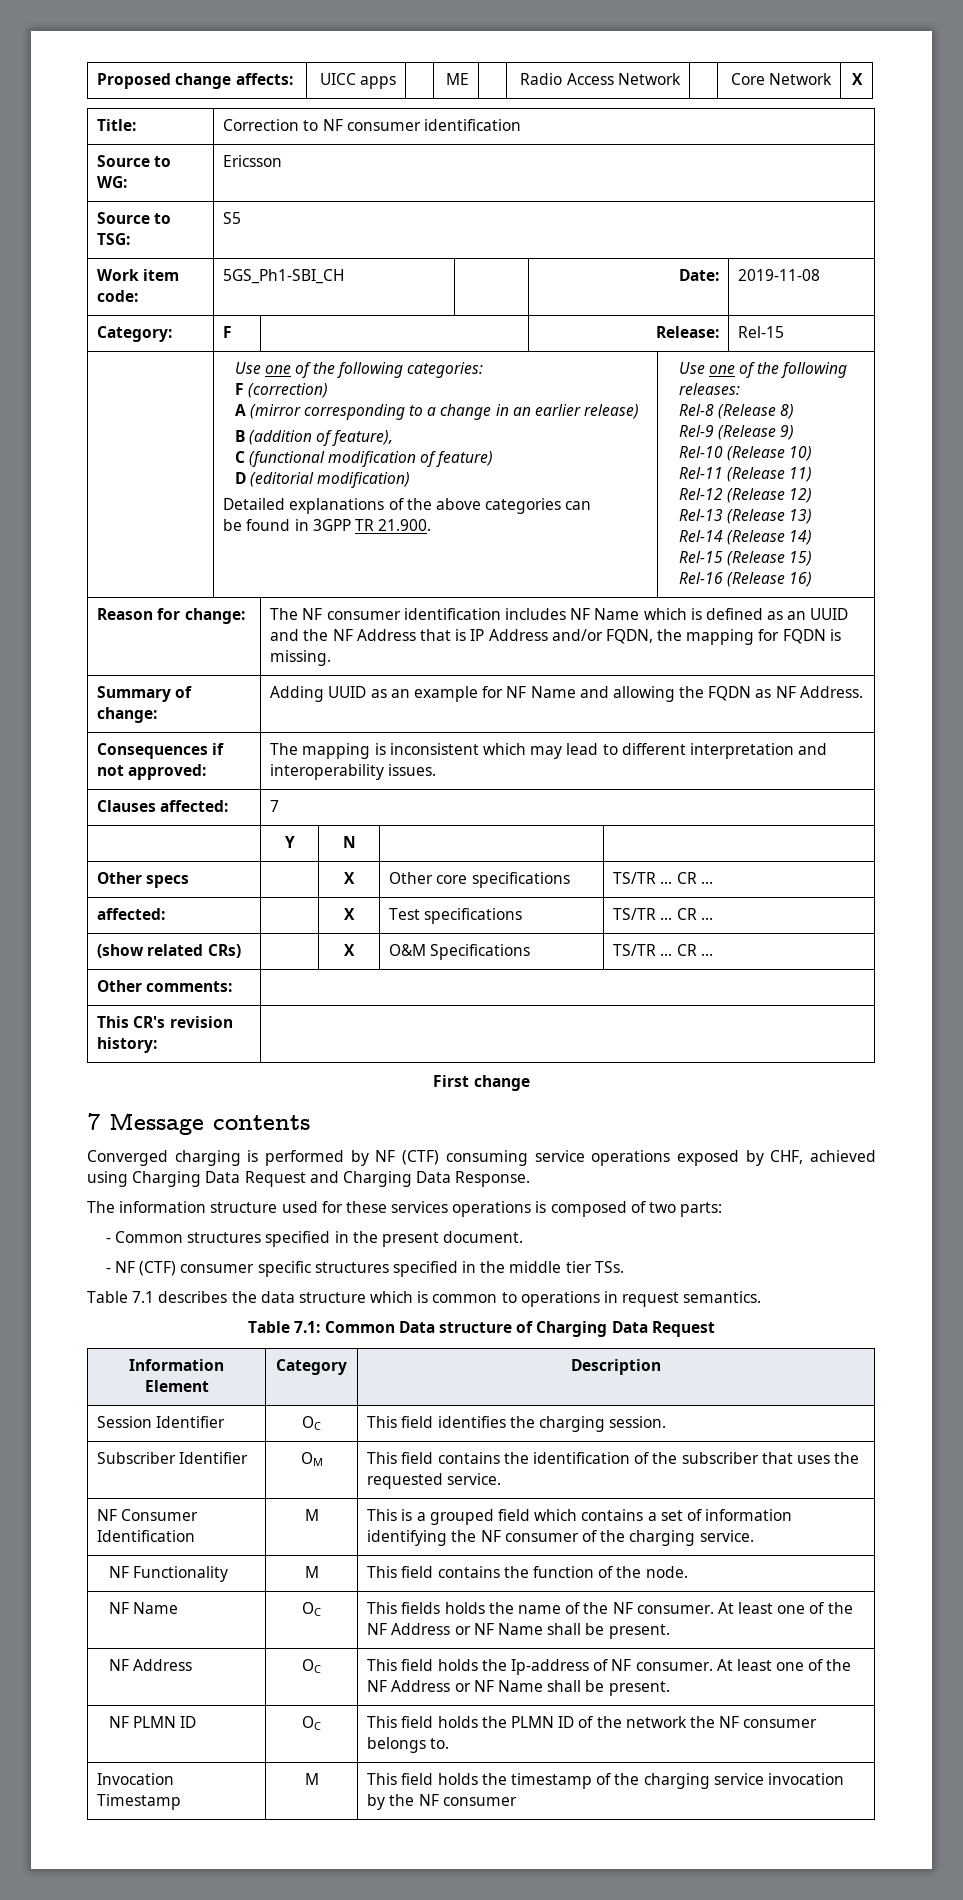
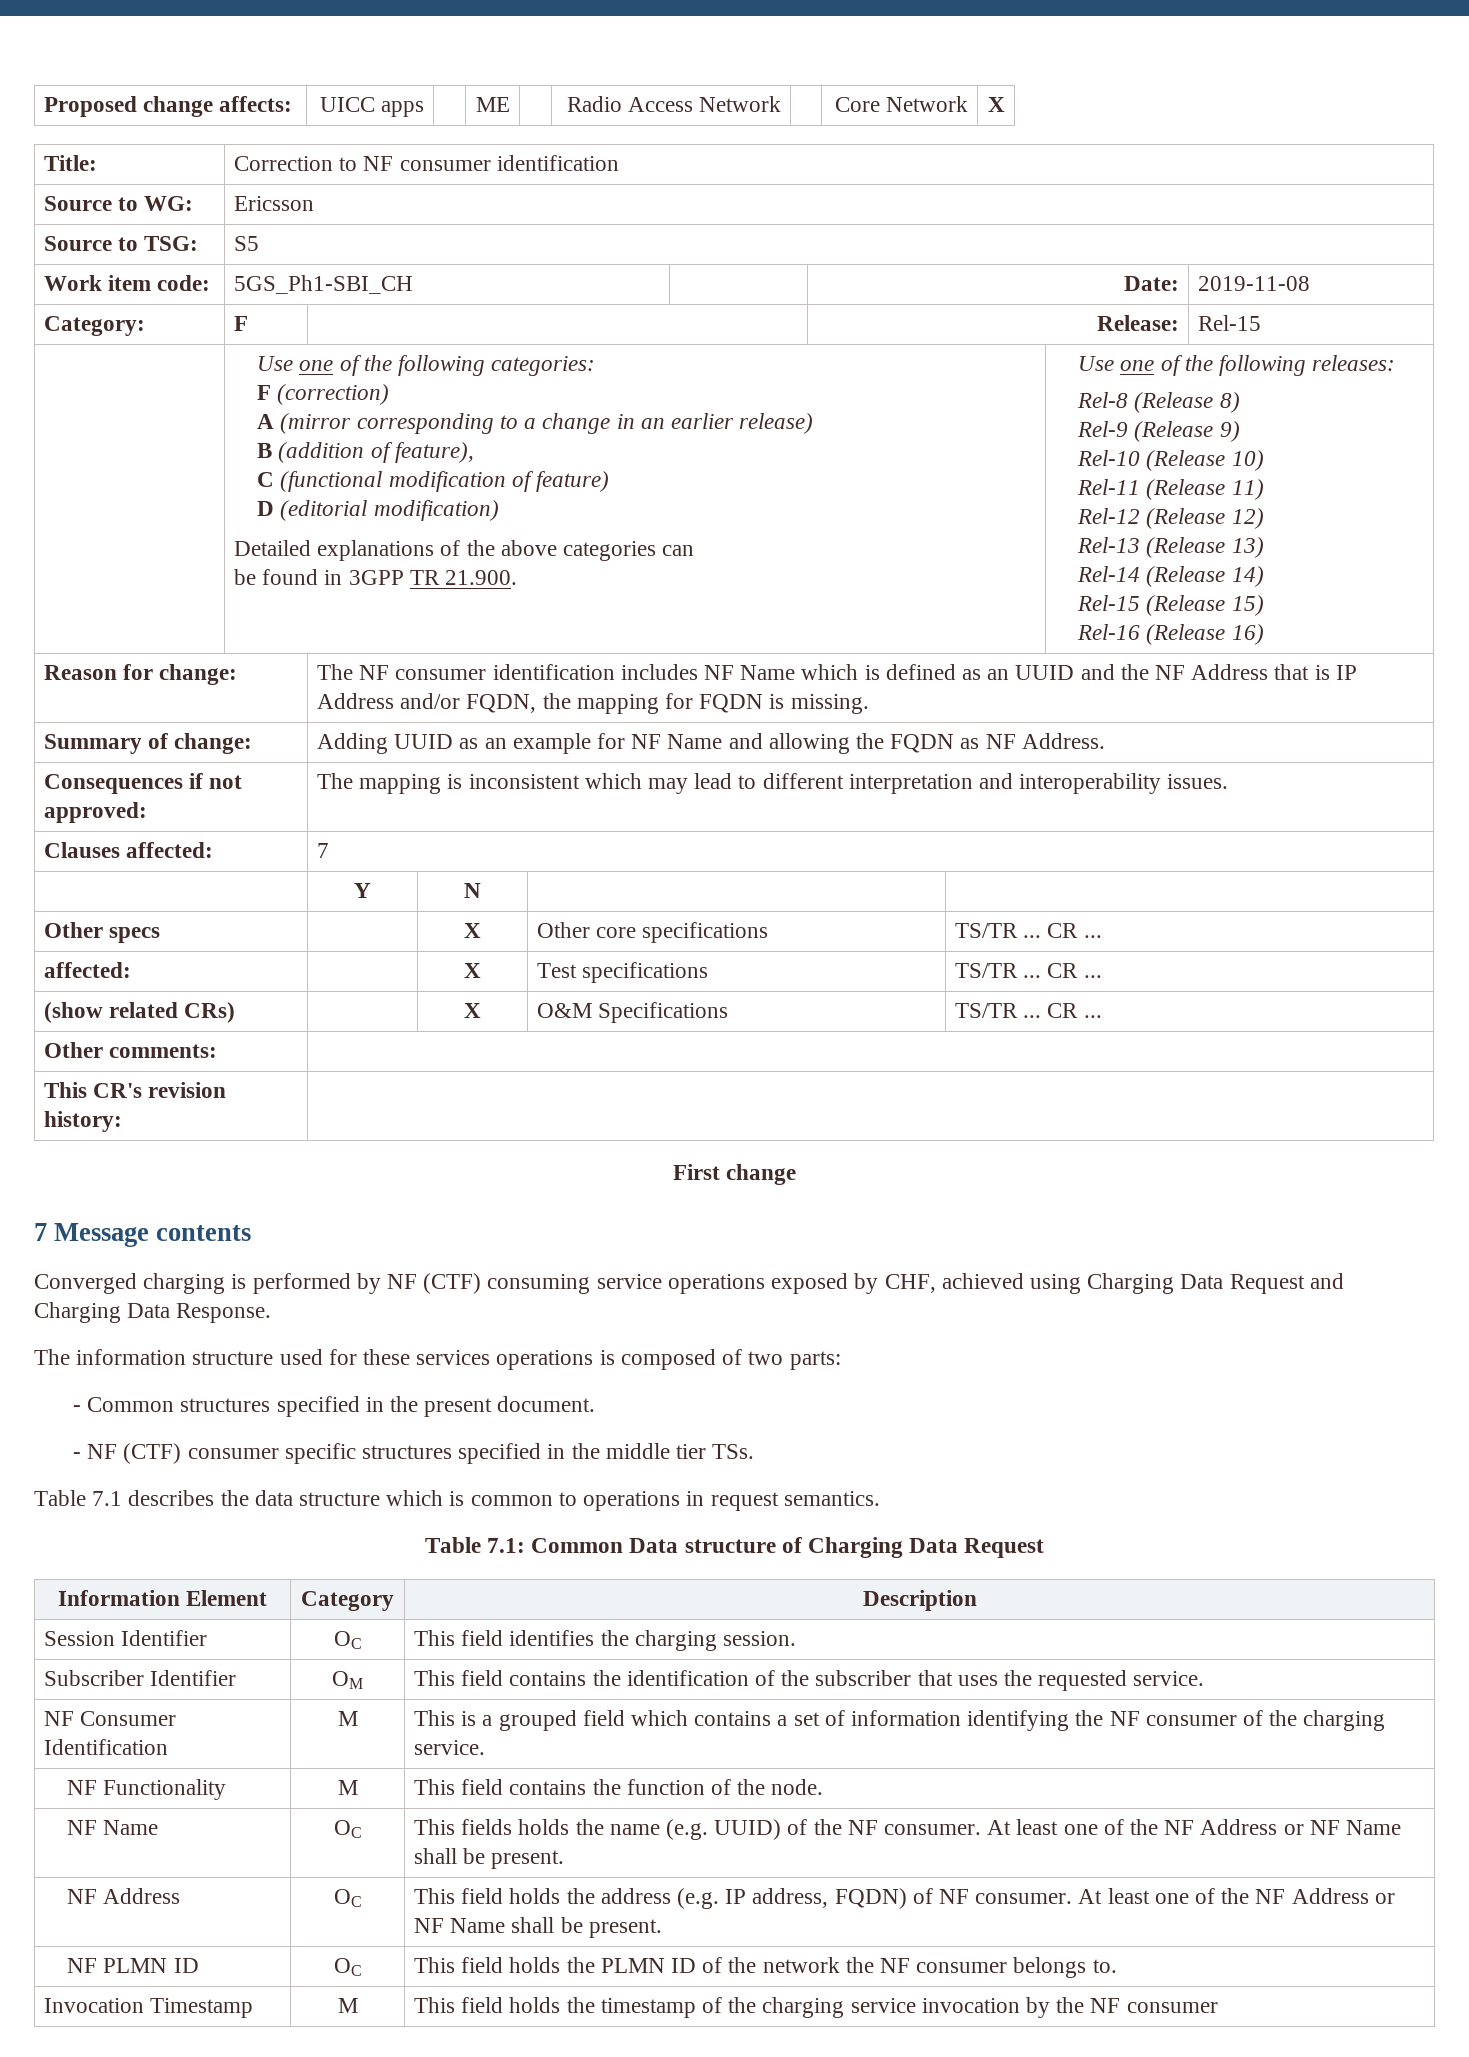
(561, 1609) none -> [665,1819,782,1840] (e.g. UUID)
[510,1659,589,1675] Ip-address -> [600,1888,907,1909] address (e.g. IP address, FQDN)

